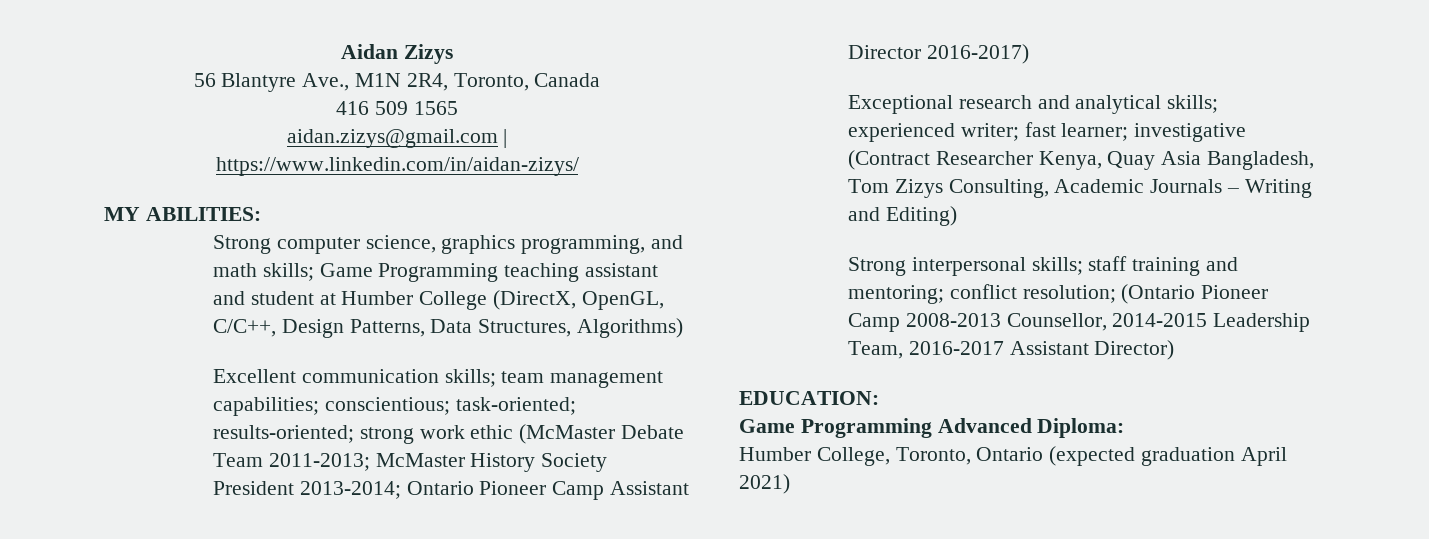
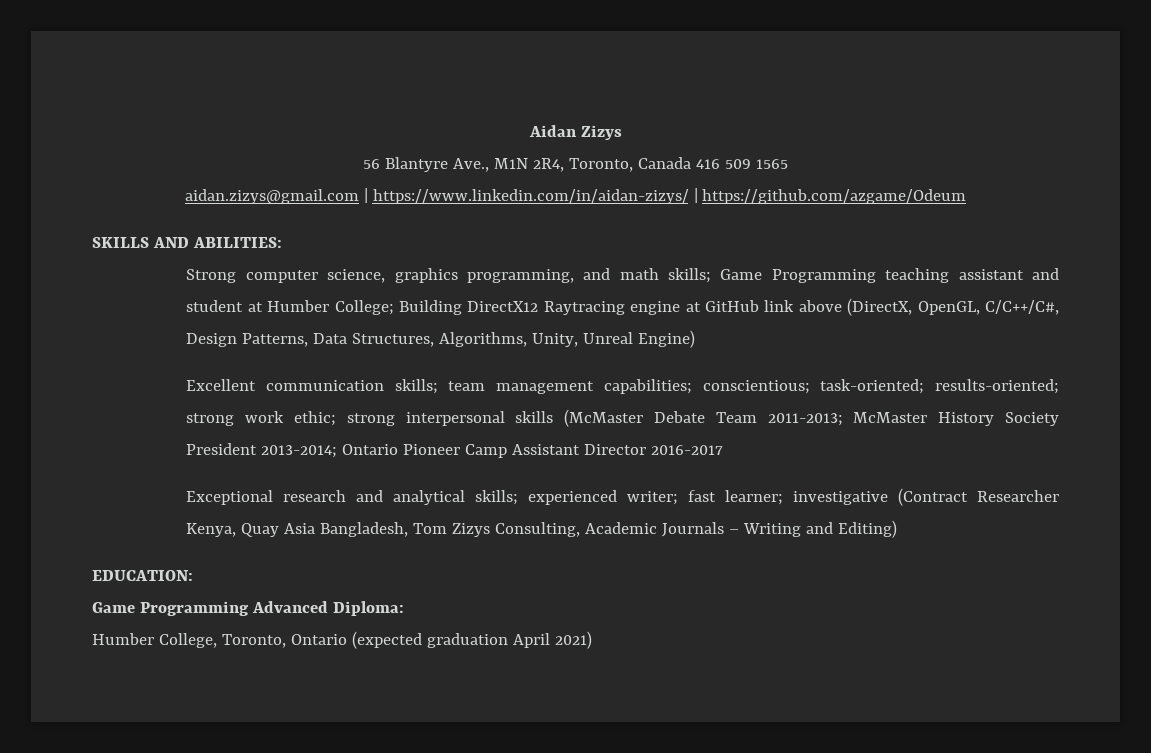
(601, 80) // -> (691, 163) none
[104,207,140,221] // MY -> [693,188,967,204] [92,237,189,248] | https://github.com/azgame/Odeum // SKILLS AND
[419,291,488,310] College -> [334,300,842,315] College; Building DirectX12 Raytracing engine at GitHub link above
[212,319,276,337] C/C++, -> [984,300,1059,315] C/C++/C#,
[576,318,683,338] Algorithms) -> [439,330,696,348] Algorithms, Unity, Unreal Engine)
[470,425,514,439] ethic -> [293,411,554,426] ethic; strong interpersonal skills
[926,44,1029,64] 2016-2017) -> [651,445,724,455] 2016-2017
[847,256,1238,276] [847,284,1269,304] [847,313,1311,332] [847,340,1175,360] // Strong interpersonal skills; staff training and mentoring; conflict resolution; (Ontario Pioneer Camp 2008-2013 Counsellor, 2014-2015 Leadership Team, 2016-2017 Assistant Director) -> (898, 529) none

